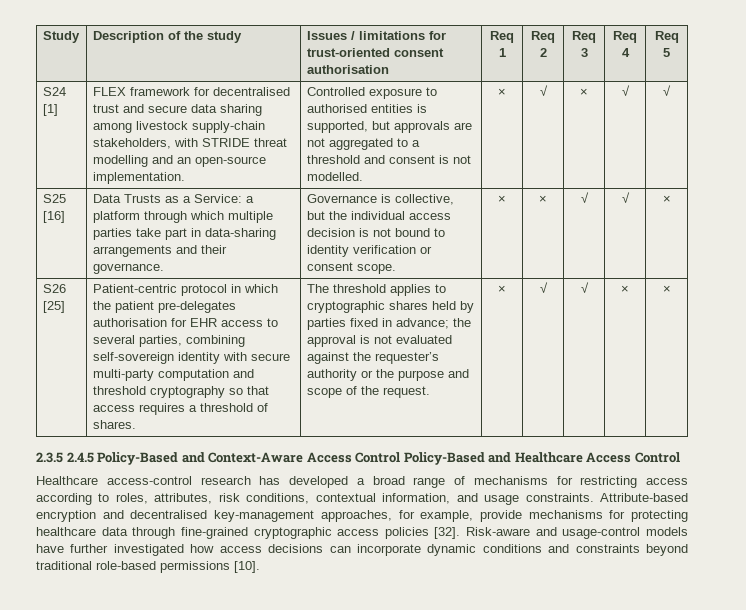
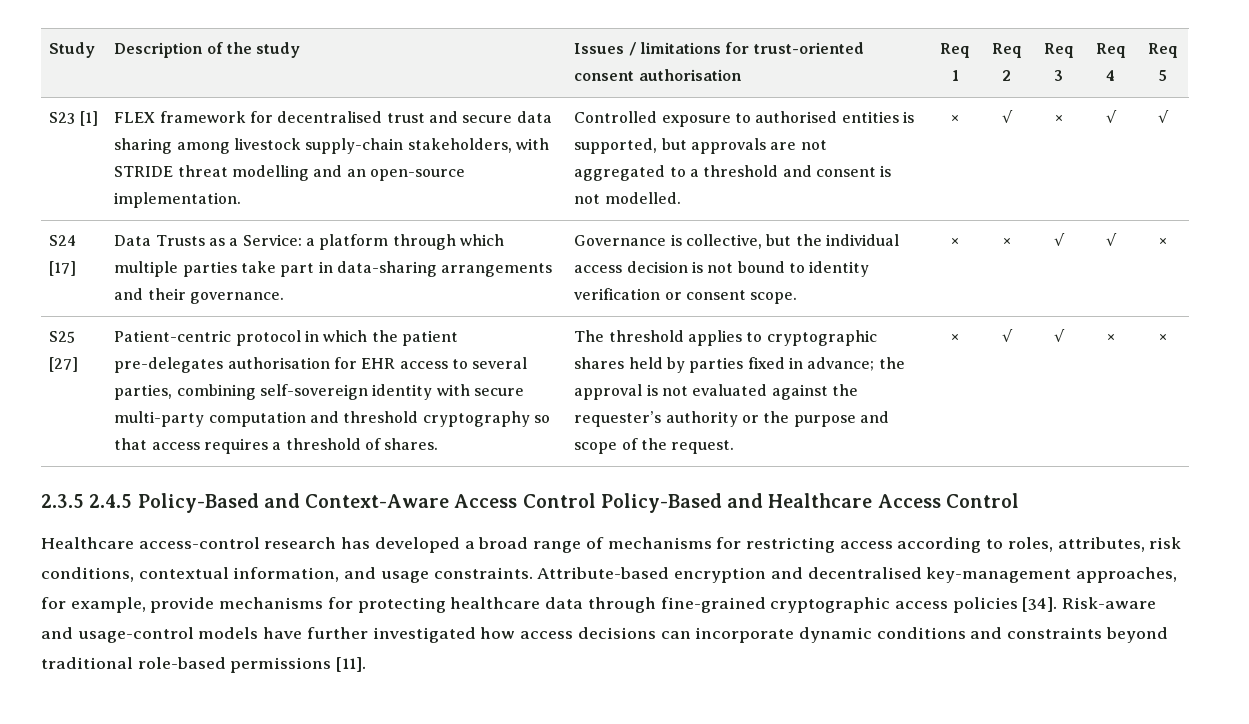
[42,87,66,96] S24 -> [49,112,76,124] S23
[42,194,66,203] [42,211,65,223] S25 [16] -> [49,235,77,246] [49,261,77,276] S24 [17]
[42,284,66,293] [42,301,65,313] S26 [25] -> [49,331,76,343] [49,357,79,372] S25 [27]
[434,527,461,539] [32]. -> [1022,597,1058,612] [34].
[234,561,260,573] [10]. -> [336,657,367,672] [11].

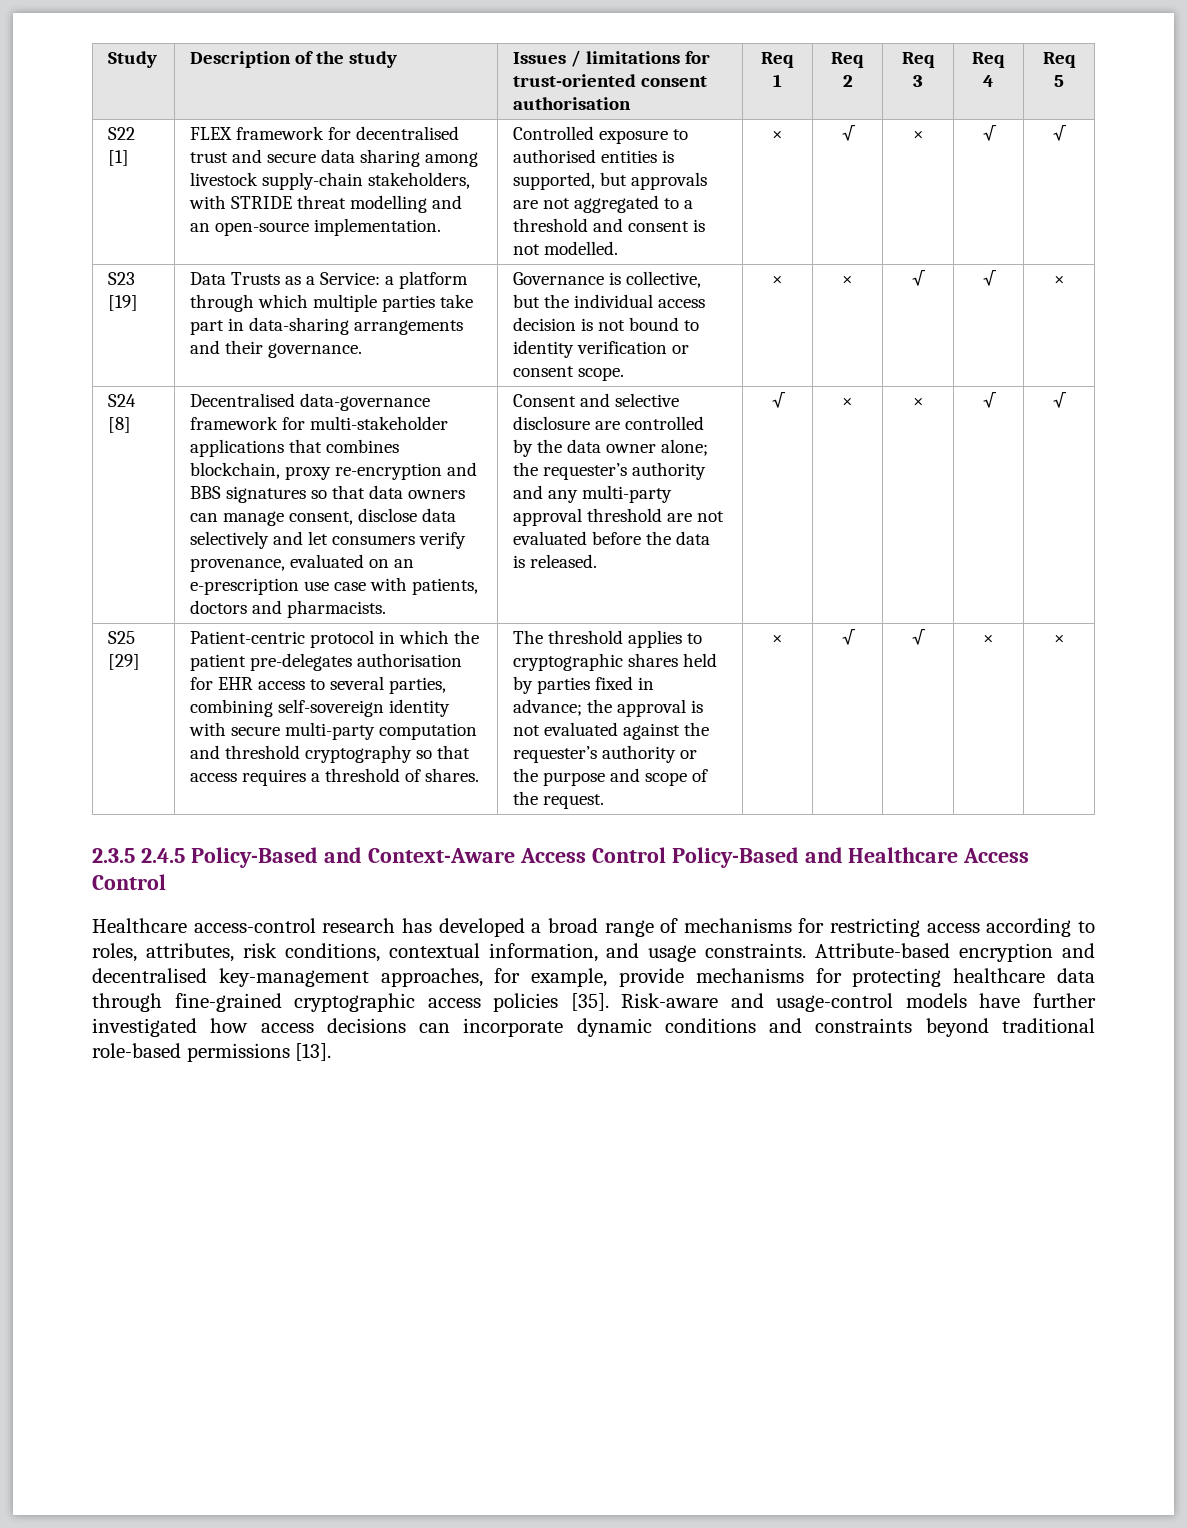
[49,112,76,124] S23 -> [108,127,136,140] S22
[49,235,77,246] [49,261,77,276] S24 [17] -> [108,272,136,285] [108,295,139,311] S23 [19]
(1167, 242) none -> [108,394,137,407] [108,417,132,433] [190,393,431,411] [190,416,449,430] [190,439,400,457] [190,462,478,480] [190,485,466,503] [190,508,457,526] [190,531,467,549] [190,554,415,572] [190,577,479,595] [190,600,387,618] [513,393,680,407] [513,416,705,430] [513,439,709,457] [513,462,707,480] [513,485,673,503] [513,508,725,526] [513,531,711,545] [513,554,598,568] [771,392,786,408] [842,397,853,407] [912,397,924,407] [982,392,997,408] [1053,392,1067,408] // S24 [8] | Decentralised data-governance framework for multi-stakeholder applications that combines blockchain, proxy re-encryption and BBS signatures so that data owners can manage consent, disclose data selectively and let consumers verify provenance, evaluated on an e-prescription use case with patients, doctors and pharmacists. | Consent and selective disclosure are controlled by the data owner alone; the requester’s authority and any multi-party approval threshold are not evaluated before the data is released. | √ | × | × | √ | √
[49,357,79,372] [27] -> [108,654,141,670] [29]
[1022,597,1058,612] [34]. -> [570,993,609,1011] [35].
[336,657,367,672] [11]. -> [295,1043,332,1061] [13].

